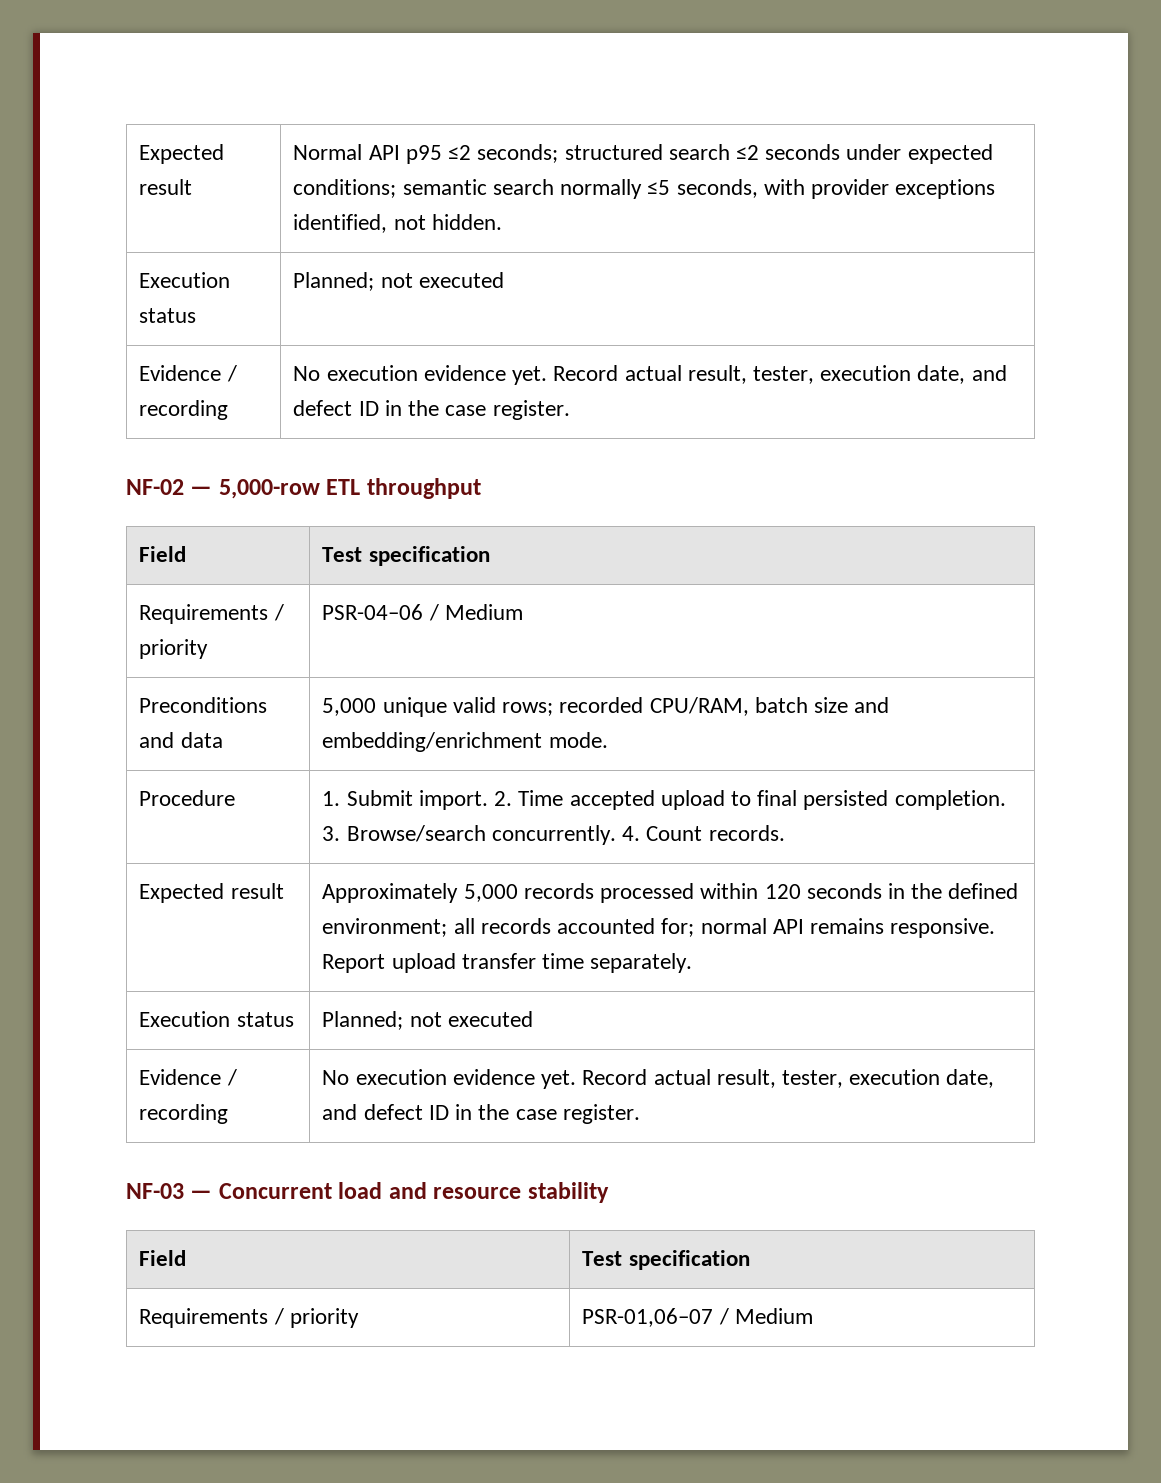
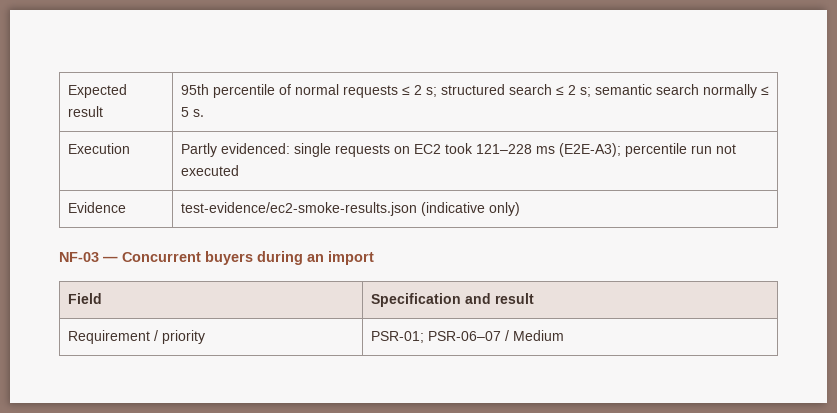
[139,144,225,164] [139,179,193,195] [293,144,993,164] [293,179,996,199] [293,214,502,233] [139,272,231,288] [139,308,197,323] [293,272,504,291] [139,365,237,382] [139,400,229,420] [293,365,1007,385] [293,400,570,420] [126,478,481,499] [139,546,187,562] [322,546,490,566] [139,604,284,624] [139,639,209,659] [322,604,523,621] [139,697,268,713] [139,732,223,748] [322,697,890,717] [322,732,608,752] [139,790,236,806] [322,790,1006,810] [322,825,785,845] [139,883,284,903] [322,883,1019,903] [322,918,996,938] [322,953,693,973] [139,1011,294,1027] [322,1011,533,1030] [139,1069,237,1086] [139,1104,229,1124] [322,1069,995,1089] [322,1104,640,1124] [126,1182,609,1203] [139,1250,187,1266] [582,1250,750,1270] [139,1308,359,1328] [582,1308,714,1327] Expected result | Normal API p95 ≤2 seconds; structured search ≤2 seconds under expected conditions; semantic search normally ≤5 seconds, with provider exceptions identified, not hidden. // Execution status | Planned; not executed // Evidence / recording | No execution evidence yet. Record actual result, tester, execution date, and defect ID in the case register. // NF-02 — 5,000-row ETL throughput // Field | Test specification // Requirements / priority | PSR-04–06 / Medium // Preconditions and data | 5,000 unique valid rows; recorded CPU/RAM, batch size and embedding/enrichment mode. // Procedure | 1. Submit import. 2. Time accepted upload to final persisted completion. 3. Browse/search concurrently. 4. Count records. // Expected result | Approximately 5,000 records processed within 120 seconds in the defined environment; all records accounted for; normal API remains responsive. Report upload transfer time separately. // Execution status | Planned; not executed // Evidence / recording | No execution evidence yet. Record actual result, tester, execution date, and defect ID in the case register. // NF-03 — Concurrent load and resource stability // Field | Test specification // Requirements / priority | PSR-01,06–07 -> [67,84,127,98] [67,106,103,117] [180,84,769,98] [180,107,204,117] [67,143,130,154] [180,143,736,157] [180,165,239,176] [67,202,126,213] [180,202,520,216] [59,251,374,265] [67,293,102,304] [370,293,534,307] [67,330,205,344] [370,331,501,343] Expected result | 95th percentile of normal requests ≤ 2 s; structured search ≤ 2 s; semantic search normally ≤ 5 s. // Execution | Partly evidenced: single requests on EC2 took 121–228 ms (E2E-A3); percentile run not executed // Evidence | test-evidence/ec2-smoke-results.json (indicative only) // NF-03 — Concurrent buyers during an import // Field | Specification and result // Requirement / priority | PSR-01; PSR-06–07

